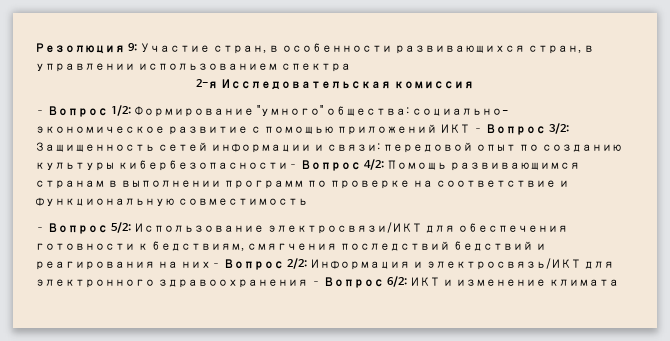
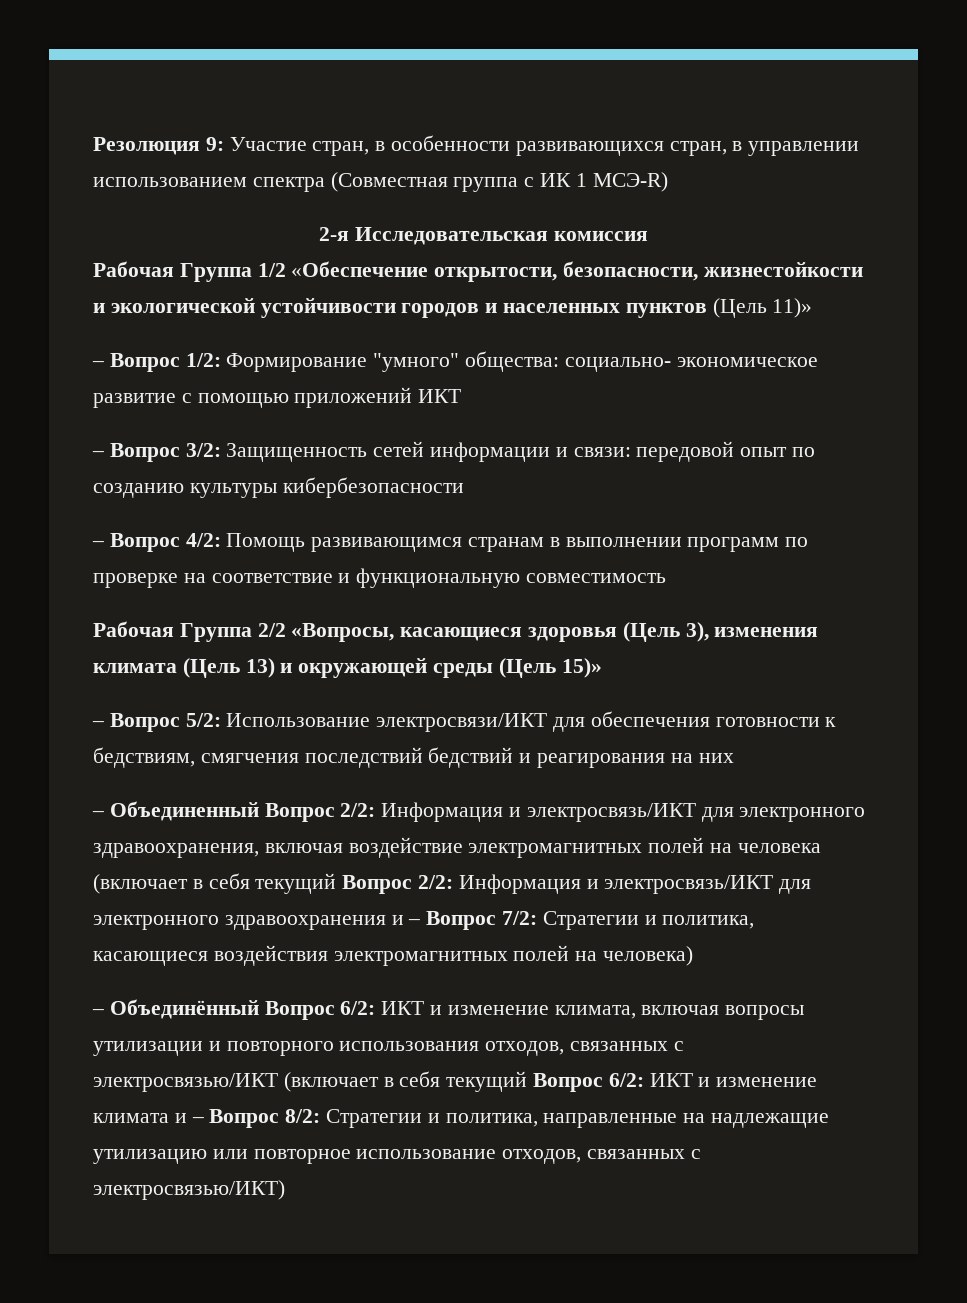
[196,79,474,90] // 2-я Исследовательская комиссия -> [330,172,668,192] [319,227,648,245] [93,261,863,282] [93,298,813,318] (Совместная группа с ИК 1 МСЭ-R) // 2-я Исследовательская комиссия // Рабочая Группа 1/2 «Обеспечение открытости, безопасности, жизнестойкости и экологической устойчивости городов и населенных пунктов (Цель 11)»
(470, 128) none -> (462, 396) //
[117,160,298,171] кибербезопасности– -> [282,477,464,498] [92,541,104,547] кибербезопасности // –
(308, 201) none -> [93,621,819,642] [93,658,602,678] // Рабочая Группа 2/2 «Вопросы, касающиеся здоровья (Цель 3), изменения климата (Цель 13) и окружающей среды (Цель 15)»
[180,261,221,268] них– -> [698,753,734,763] [92,801,866,822] [93,837,821,858] [93,873,337,894] них // – Объединенный Вопрос 2/2: Информация и электросвязь/ИКТ для электронного здравоохранения, включая воздействие электромагнитных полей на человека (включает в себя текущий
[310,277,384,288] – Вопрос -> [391,911,755,930] [93,945,694,966] [92,999,805,1020] [93,1041,684,1056] [93,1071,604,1092] и – Вопрос 7/2: Стратегии и политика, касающиеся воздействия электромагнитных полей на человека) // – Объединённый Вопрос 6/2: ИКТ и изменение климата, включая вопросы утилизации и повторного использования отходов, связанных с электросвязью/ИКТ (включает в себя текущий Вопрос
(619, 282) none -> [174,1109,830,1128] [93,1149,701,1164] [93,1180,285,1200] и – Вопрос 8/2: Стратегии и политика, направленные на надлежащие утилизацию или повторное использование отходов, связанных с электросвязью/ИКТ)

